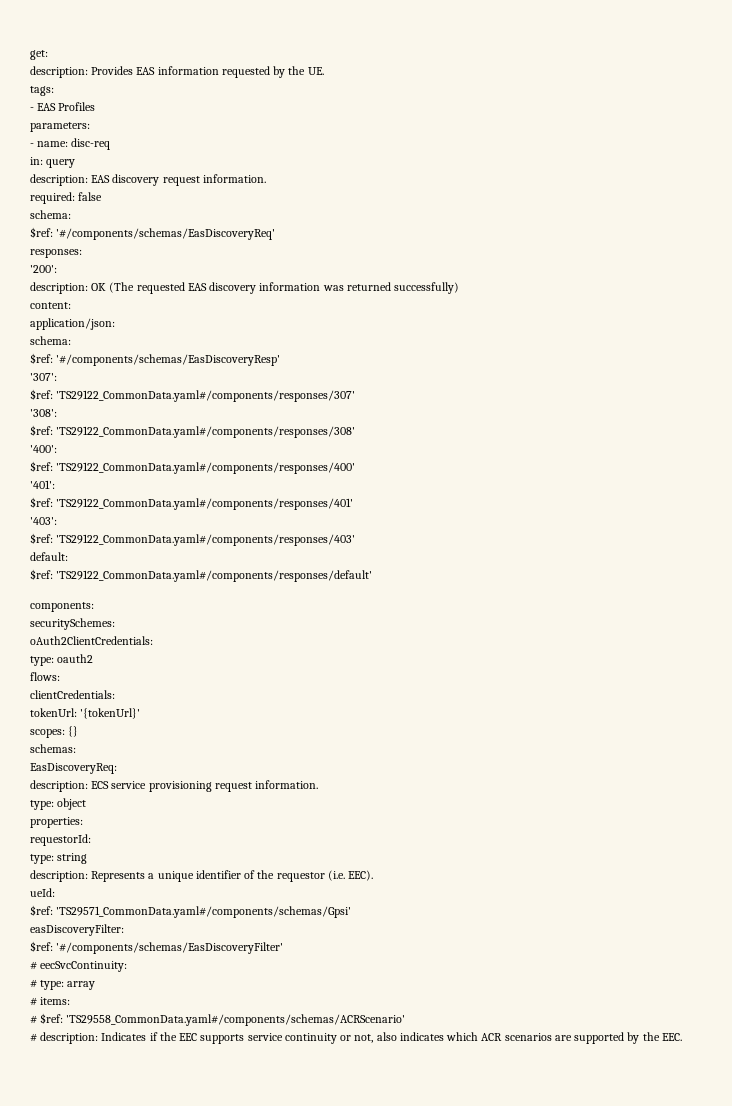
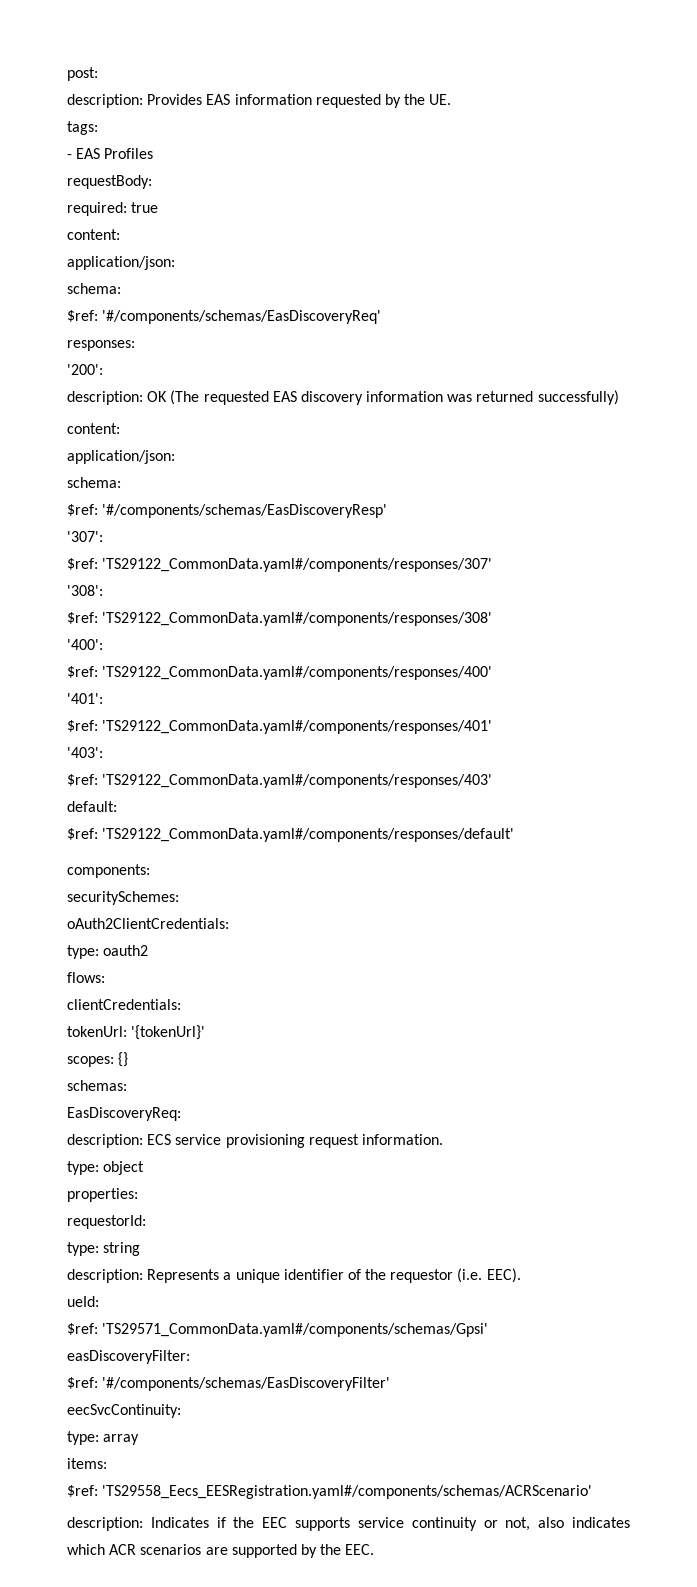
[30,50,48,60] get: -> [67,67,98,81] post:
[30,122,90,132] [30,138,111,150] [30,157,76,168] [30,174,266,186] [30,192,103,204] parameters: // - name: disc-req // in: query // description: EAS discovery request information. // required: false -> [67,175,152,189] [67,202,159,216] [67,229,120,240] [67,256,175,270] requestBody: // required: true // content: // application/json:
[30,961,37,970] # -> (391, 1384) none
[30,979,37,988] # -> (181, 1411) none
[30,997,37,1006] # -> (140, 1439) none
[30,1013,406,1026] [30,1033,37,1042] # $ref: 'TS29558_CommonData.yaml#/components/schemas/ACRScenario' // # -> [67,1485,593,1499] $ref: 'TS29558_Eecs_EESRegistration.yaml#/components/schemas/ACRScenario' //

